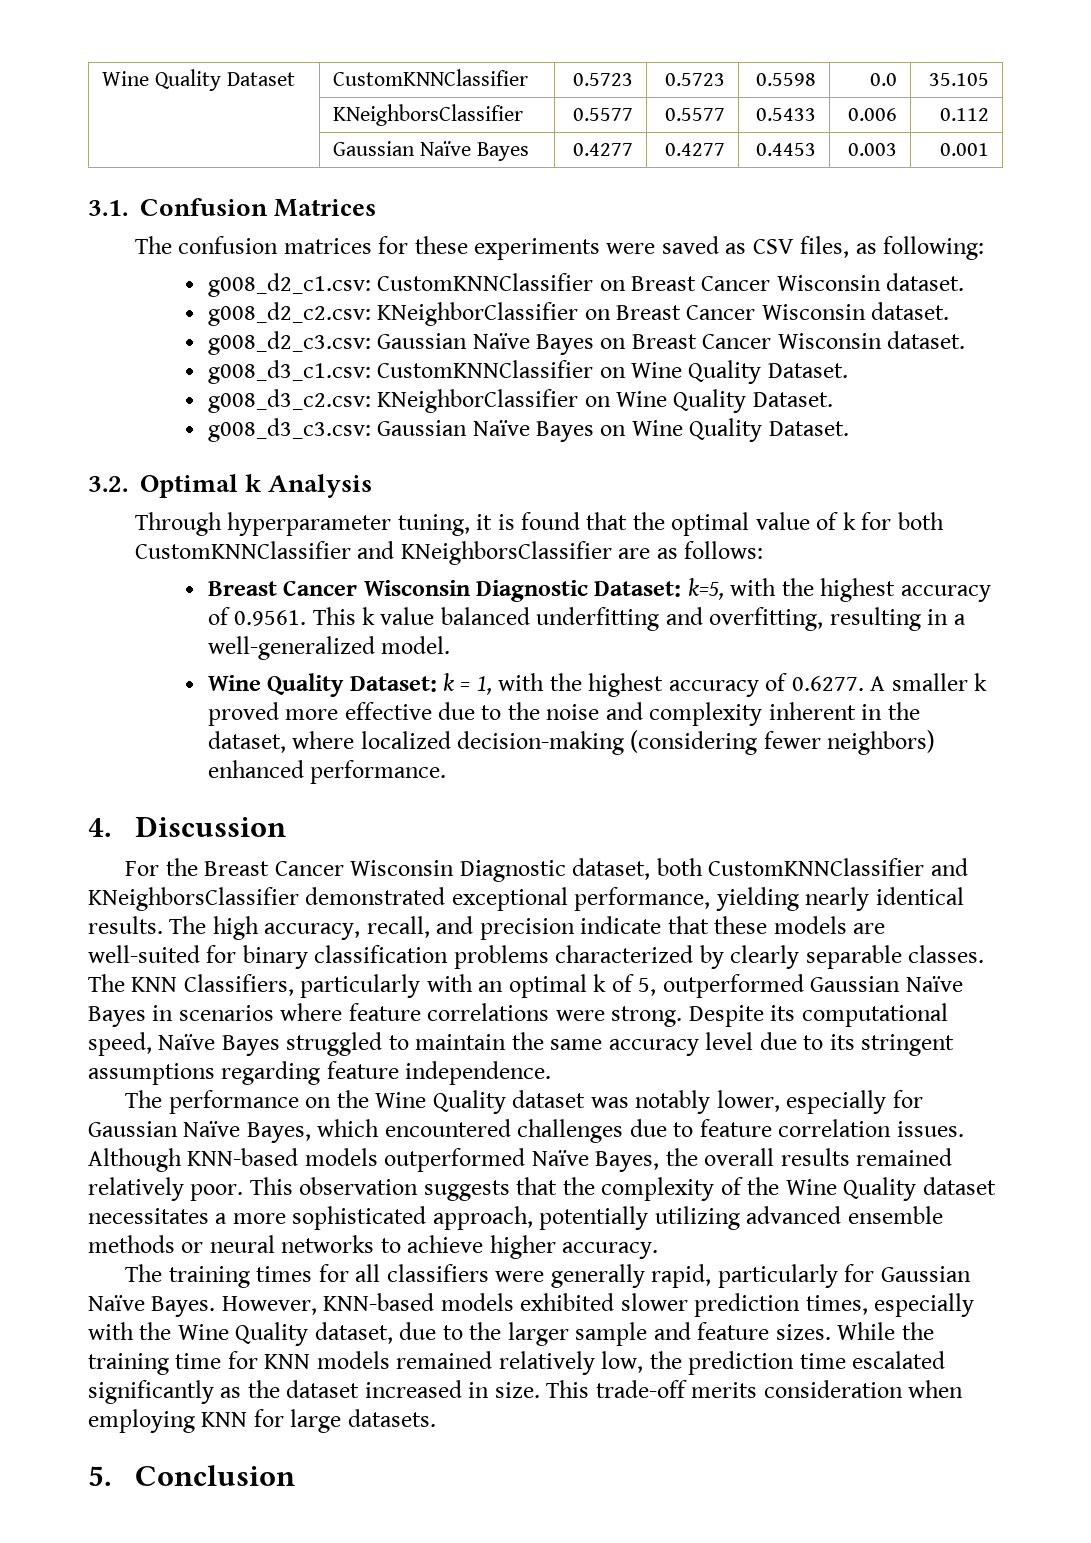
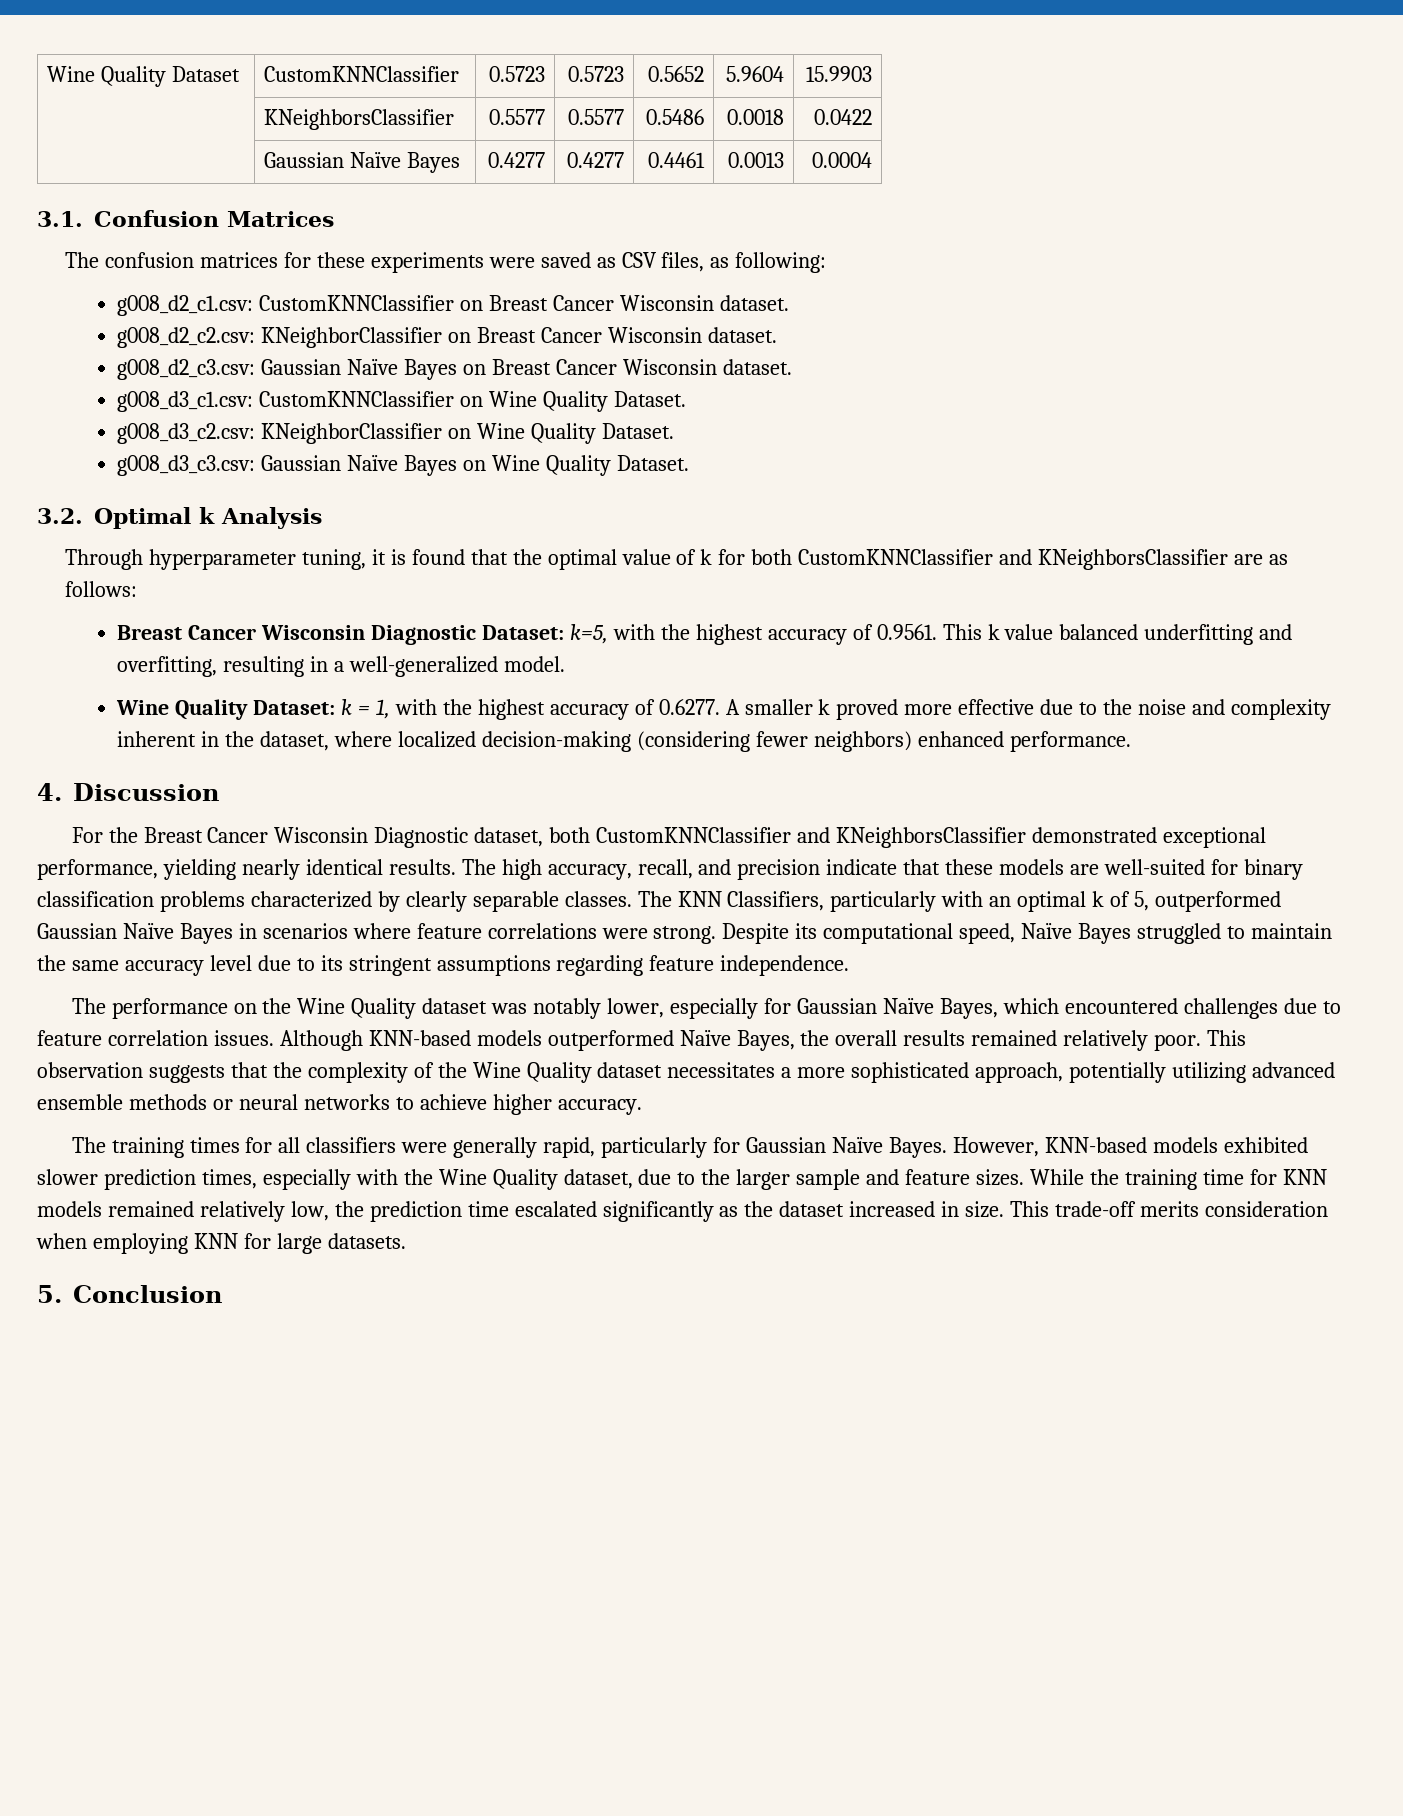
[755,73,816,86] [869,73,897,86] [928,73,989,86] 0.5598 | 0.0 | 35.105 -> [647,66,704,82] [725,66,784,82] [805,66,872,82] 0.5652 | 5.9604 | 15.9903
[755,108,816,121] [847,108,897,121] [939,108,989,121] 0.5433 | 0.006 | 0.112 -> [645,109,704,125] [726,109,784,125] [813,109,872,125] 0.5486 | 0.0018 | 0.0422
[755,143,816,156] [847,143,897,156] [939,143,989,156] 0.4453 | 0.003 | 0.001 -> [647,152,705,168] [727,152,784,168] [811,152,872,168] 0.4461 | 0.0013 | 0.0004

